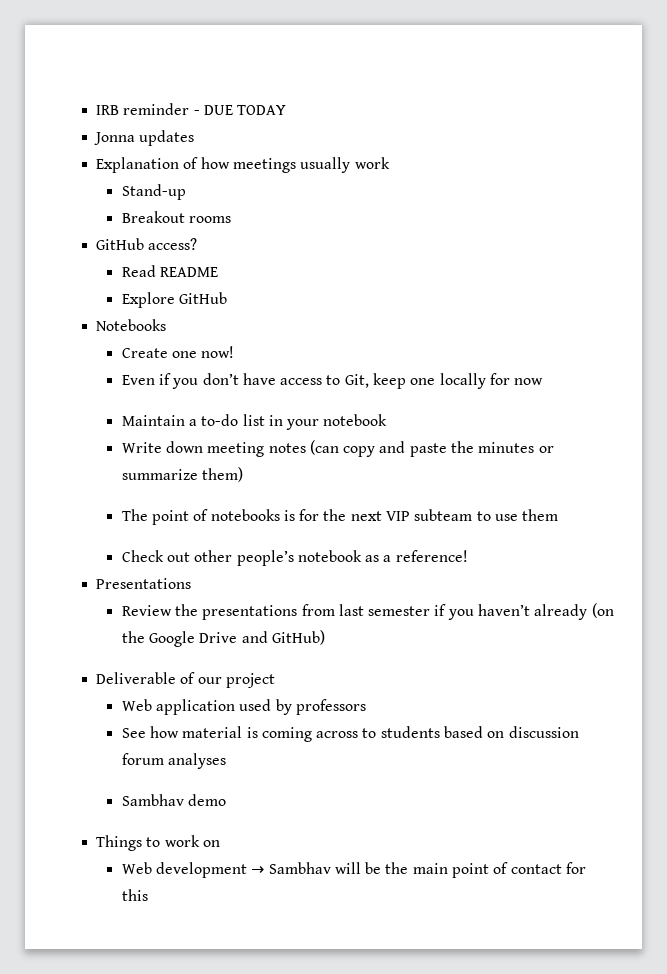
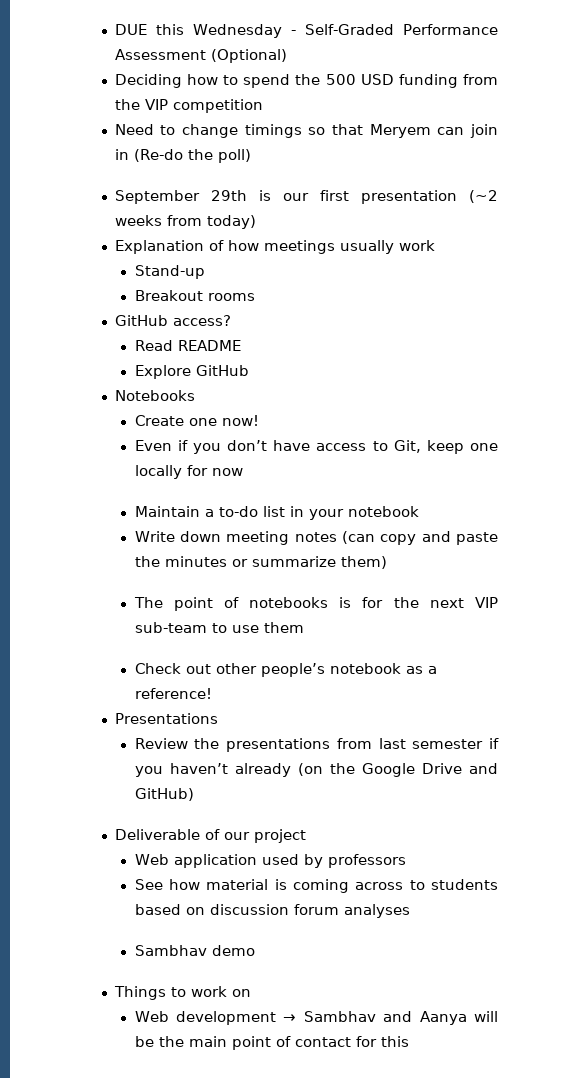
[96,103,287,115] [94,130,195,146] IRB reminder - DUE TODAY // Jonna updates -> [114,24,499,38] [114,49,287,63] [114,74,498,88] [114,99,263,113] [114,124,498,138] [114,149,251,163] [114,190,498,204] [114,215,256,229] DUE this Wednesday - Self-Graded Performance Assessment (Optional) // Deciding how to spend the 500 USD funding from the VIP competition // Need to change timings so that Meryem can join in (Re-do the poll) // September 29th is our first presentation (~2 weeks from today)
[414,509,473,521] subteam -> [134,622,207,633] sub-team
(331, 868) none -> [383,1011,467,1025] and Aanya

